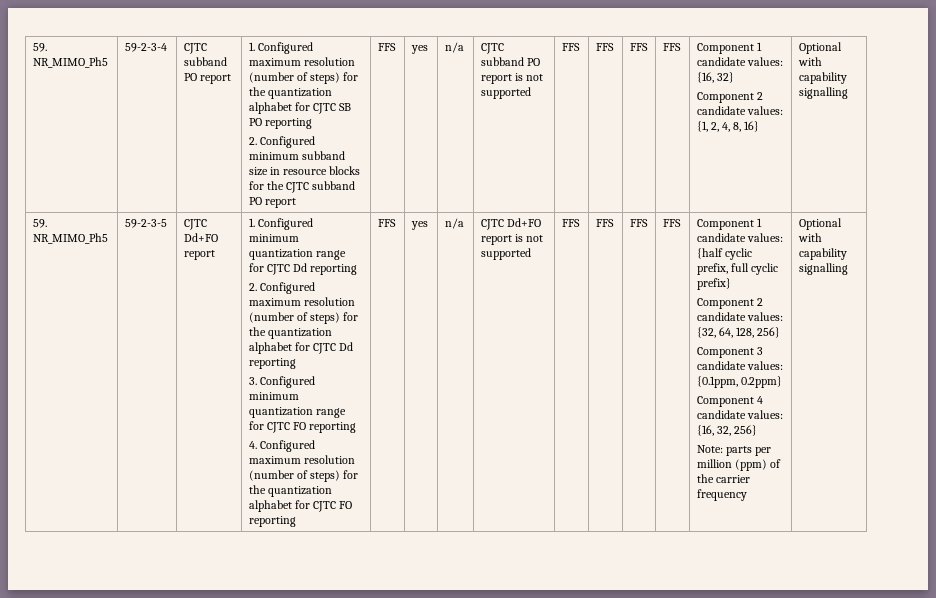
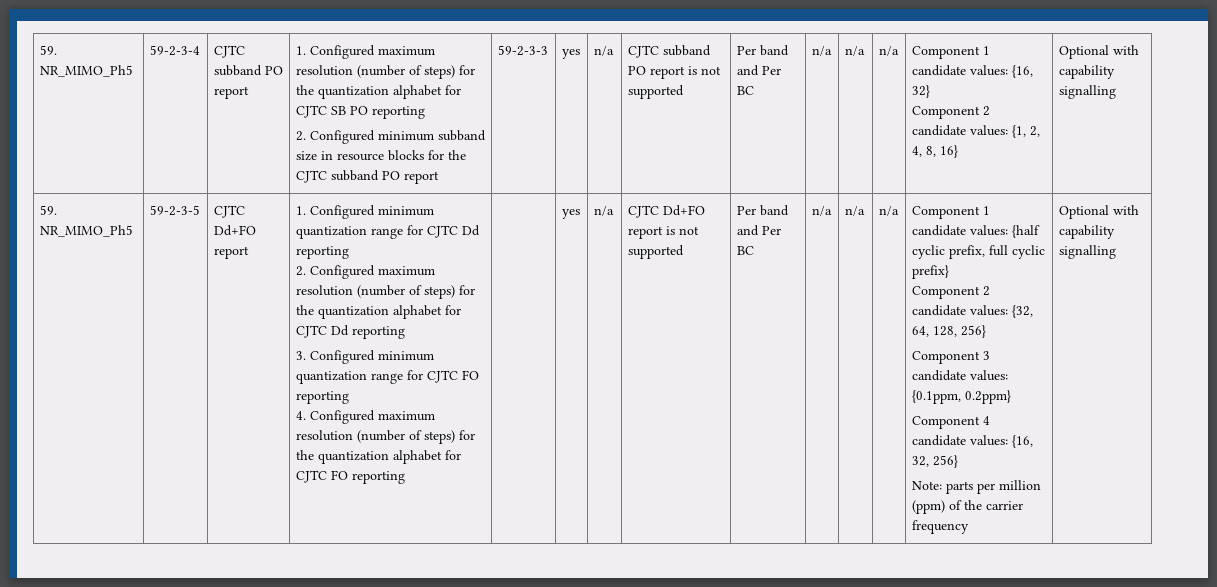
[377,43,396,51] FFS -> [497,45,548,56] 59-2-3-3
[561,43,580,51] [595,43,614,51] [629,43,648,51] [662,43,681,51] FFS | FFS | FFS | FFS -> [736,45,789,56] [736,65,781,76] [736,86,754,95] [811,46,832,56] [844,46,865,56] [878,46,899,56] Per band and Per BC | n/a | n/a | n/a
[377,219,396,227] FFS -> (405, 477) none
[561,219,580,227] [595,219,614,227] [629,219,648,227] [662,219,681,227] FFS | FFS | FFS | FFS -> [736,205,789,216] [736,225,781,236] [736,246,754,255] [811,206,832,216] [844,206,865,216] [878,206,899,216] Per band and Per BC | n/a | n/a | n/a

